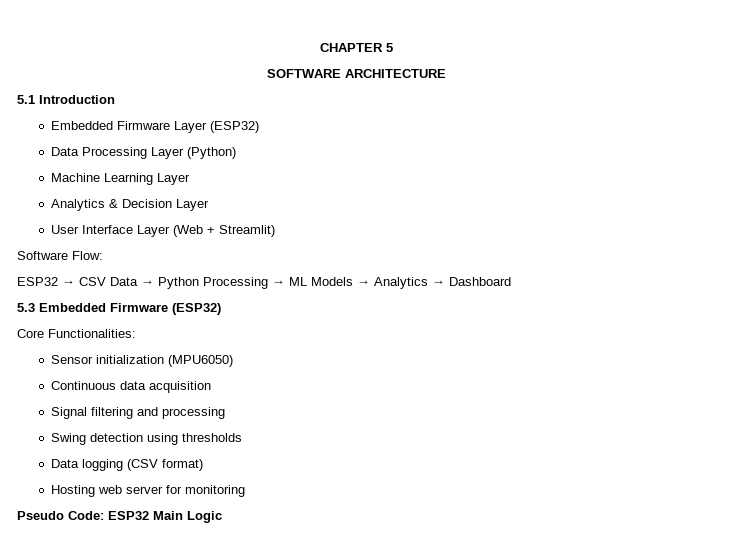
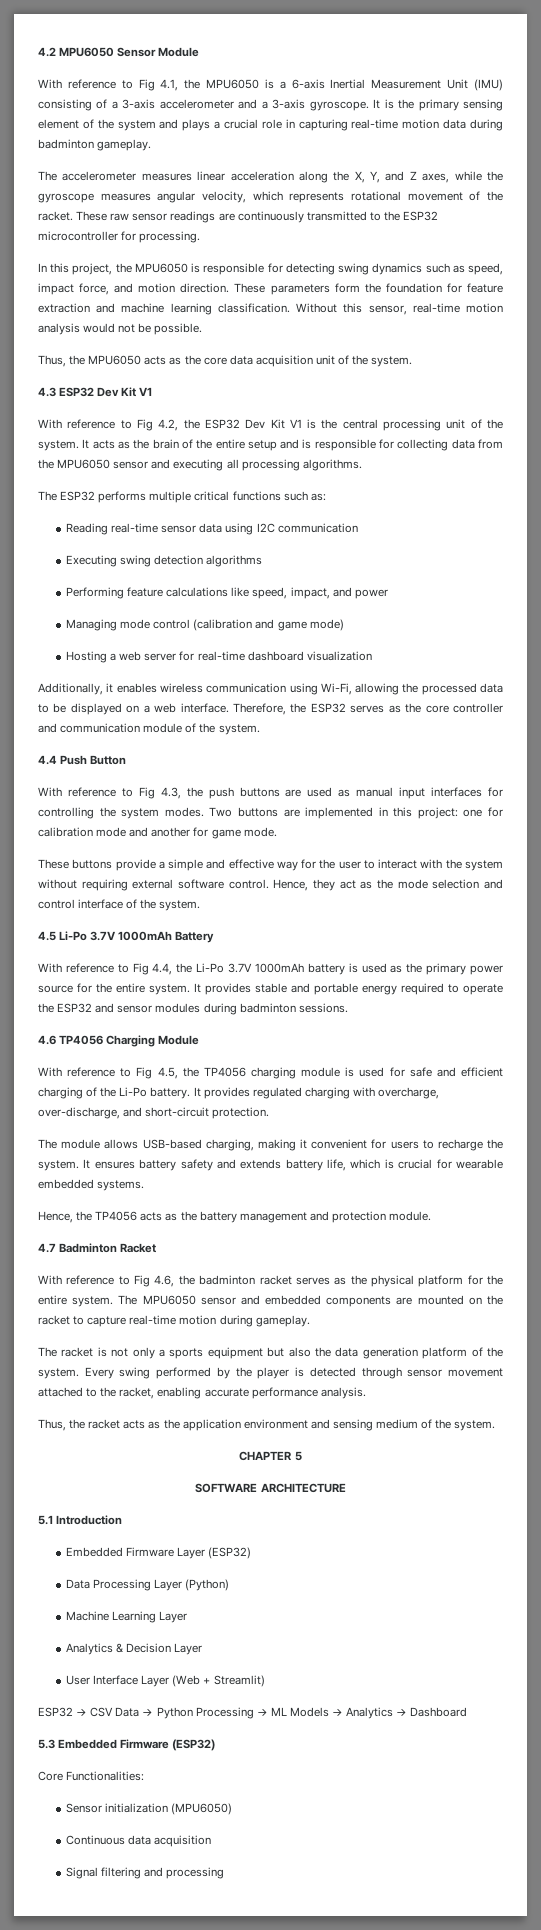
(319, 47) none -> [38,47,200,57] [38,79,503,91] [38,99,503,111] [38,119,503,131] [38,139,152,151] [38,171,503,183] [38,191,503,203] [38,211,439,223] [38,231,201,243] [38,263,503,275] [38,283,503,295] [38,303,503,315] [38,323,203,335] [38,355,413,367] [38,387,153,397] [38,419,503,431] [38,439,503,451] [38,459,362,471] [38,491,326,503] [66,523,358,535] [66,555,263,567] [66,587,388,599] [66,619,344,631] [66,651,372,663] [38,683,504,695] [38,703,504,715] [38,723,260,735] [38,755,127,765] [38,787,504,799] [38,807,503,819] [38,827,277,839] [38,859,503,871] [38,879,504,891] [38,899,201,911] [38,931,215,943] [38,963,504,975] [38,983,503,995] [38,1003,348,1015] [38,1035,200,1047] [38,1067,504,1079] [38,1087,440,1099] [38,1107,270,1119] [38,1139,504,1151] [38,1159,503,1171] [38,1179,145,1191] [38,1211,432,1223] [38,1243,157,1253] [38,1275,503,1287] [38,1295,504,1307] [38,1315,310,1327] [38,1347,503,1359] [38,1367,504,1379] [38,1387,366,1399] [38,1419,496,1431] 4.2 MPU6050 Sensor Module // With reference to Fig 4.1, the MPU6050 is a 6-axis Inertial Measurement Unit (IMU) consisting of a 3-axis accelerometer and a 3-axis gyroscope. It is the primary sensing element of the system and plays a crucial role in capturing real-time motion data during badminton gameplay. // The accelerometer measures linear acceleration along the X, Y, and Z axes, while the gyroscope measures angular velocity, which represents rotational movement of the racket. These raw sensor readings are continuously transmitted to the ESP32 microcontroller for processing. // In this project, the MPU6050 is responsible for detecting swing dynamics such as speed, impact force, and motion direction. These parameters form the foundation for feature extraction and machine learning classification. Without this sensor, real-time motion analysis would not be possible. // Thus, the MPU6050 acts as the core data acquisition unit of the system. // 4.3 ESP32 Dev Kit V1 // With reference to Fig 4.2, the ESP32 Dev Kit V1 is the central processing unit of the system. It acts as the brain of the entire setup and is responsible for collecting data from the MPU6050 sensor and executing all processing algorithms. // The ESP32 performs multiple critical functions such as: // Reading real-time sensor data using I2C communication // Executing swing detection algorithms // Performing feature calculations like speed, impact, and power // Managing mode control (calibration and game mode) // Hosting a web server for real-time dashboard visualization // Additionally, it enables wireless communication using Wi-Fi, allowing the processed data to be displayed on a web interface. Therefore, the ESP32 serves as the core controller and communication module of the system. // 4.4 Push Button // With reference to Fig 4.3, the push buttons are used as manual input interfaces for controlling the system modes. Two buttons are implemented in this project: one for calibration mode and another for game mode. // These buttons provide a simple and effective way for the user to interact with the system without requiring external software control. Hence, they act as the mode selection and control interface of the system. // 4.5 Li-Po 3.7V 1000mAh Battery // With reference to Fig 4.4, the Li-Po 3.7V 1000mAh battery is used as the primary power source for the entire system. It provides stable and portable energy required to operate the ESP32 and sensor modules during badminton sessions. // 4.6 TP4056 Charging Module // With reference to Fig 4.5, the TP4056 charging module is used for safe and efficient charging of the Li-Po battery. It provides regulated charging with overcharge, over-discharge, and short-circuit protection. // The module allows USB-based charging, making it convenient for users to recharge the system. It ensures battery safety and extends battery life, which is crucial for wearable embedded systems. // Hence, the TP4056 acts as the battery management and protection module. // 4.7 Badminton Racket // With reference to Fig 4.6, the badminton racket serves as the physical platform for the entire system. The MPU6050 sensor and embedded components are mounted on the racket to capture real-time motion during gameplay. // The racket is not only a sports equipment but also the data generation platform of the system. Every swing performed by the player is detected through sensor movement attached to the racket, enabling accurate performance analysis. // Thus, the racket acts as the application environment and sensing medium of the system. //
[17,251,103,260] // Software Flow: -> (265, 1681) none
[50,433,242,445] [50,459,203,471] [50,485,245,497] [17,511,222,523] // Swing detection using thresholds // Data logging (CSV format) // Hosting web server for monitoring // Pseudo Code: ESP32 Main Logic -> (225, 1873) none

